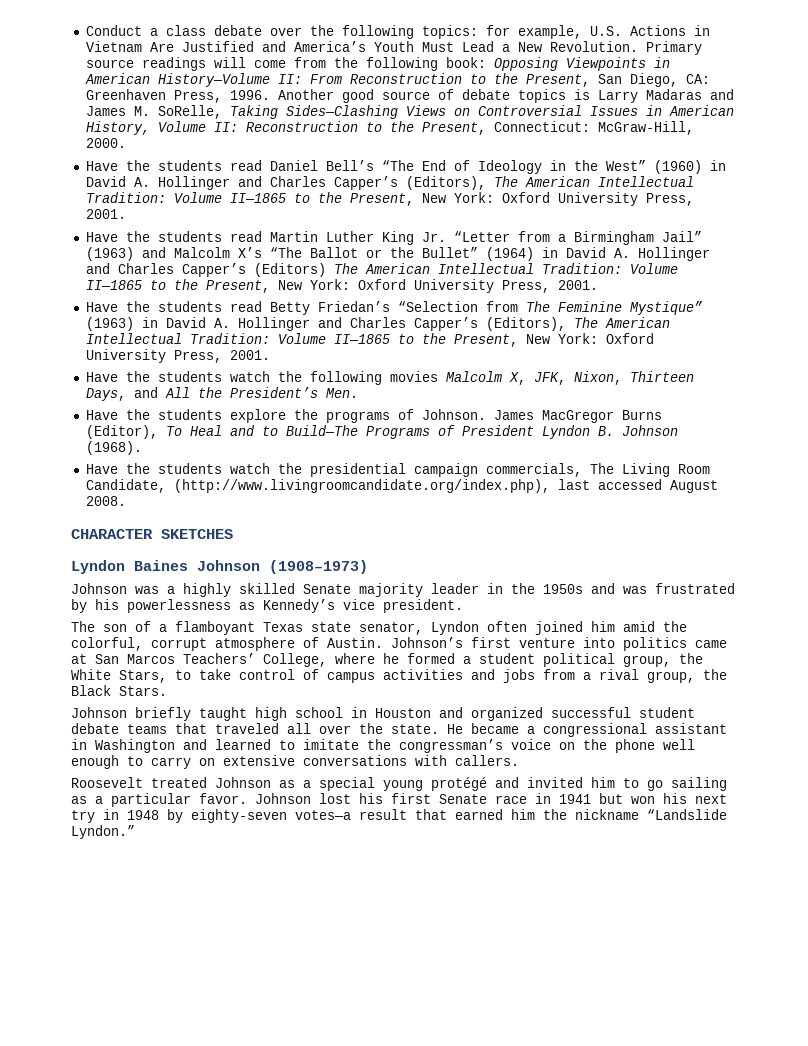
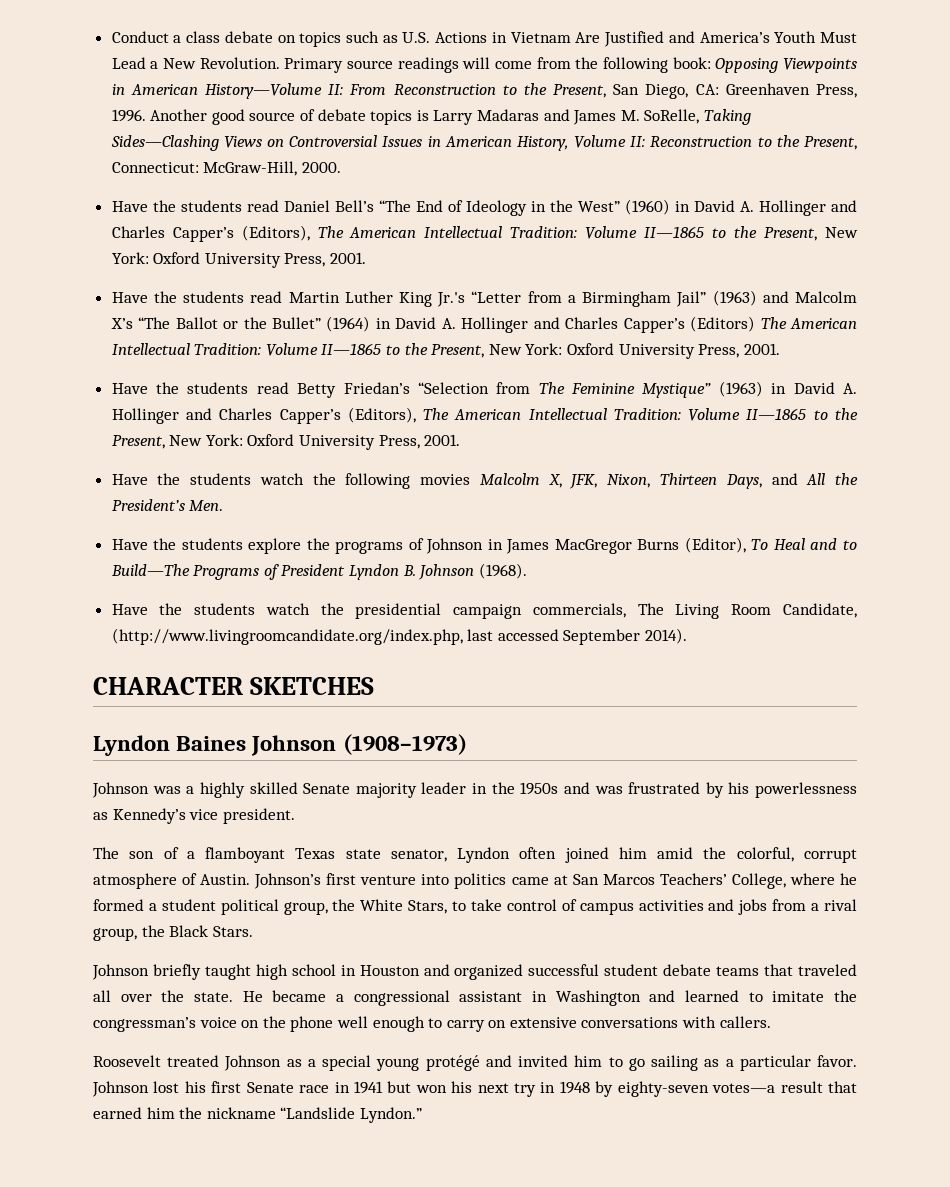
[269,25,582,39] over the following topics: for example, -> [277,31,398,47] on topics such as
[421,232,446,242] Jr. -> [437,292,466,307] Jr.'s
[421,409,486,420] Johnson. -> [426,538,503,554] Johnson in
[173,479,550,493] (http://www.livingroomcandidate.org/index.php), -> [111,628,463,645] (http://www.livingroomcandidate.org/index.php,
[669,480,718,493] [85,496,126,506] August 2008. -> [563,628,688,645] September 2014).

